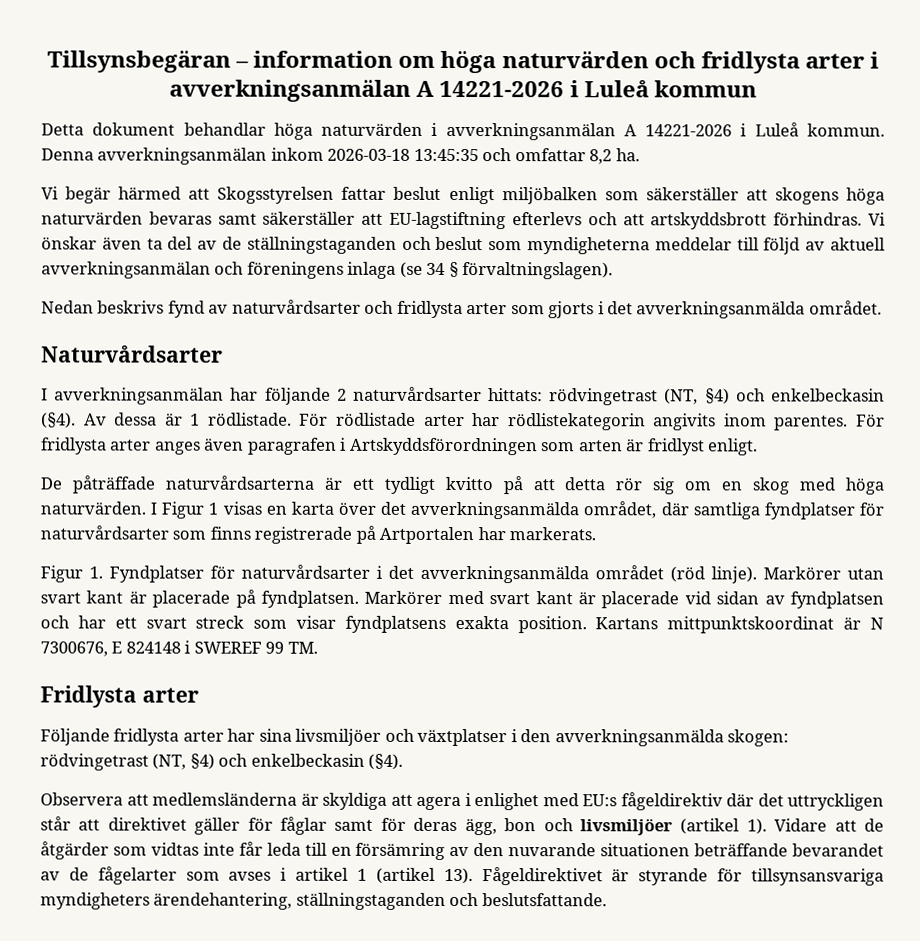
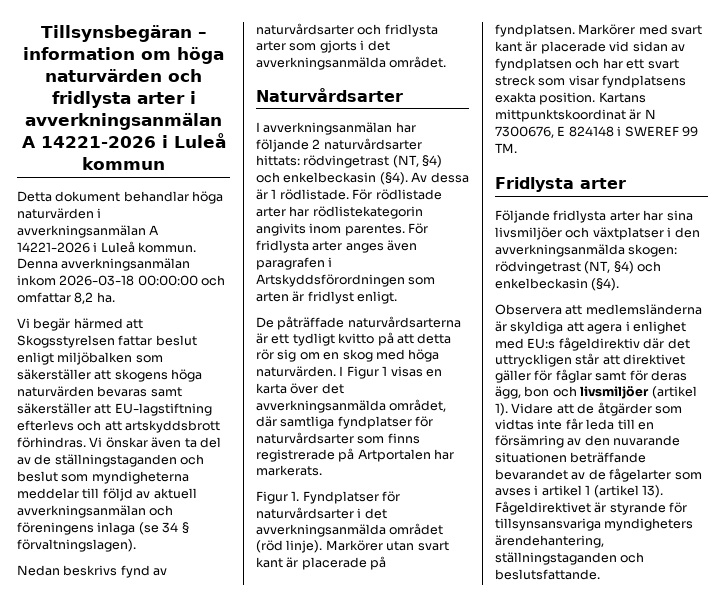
[413,148,479,162] 13:45:35 -> [137,275,198,286] 00:00:00

